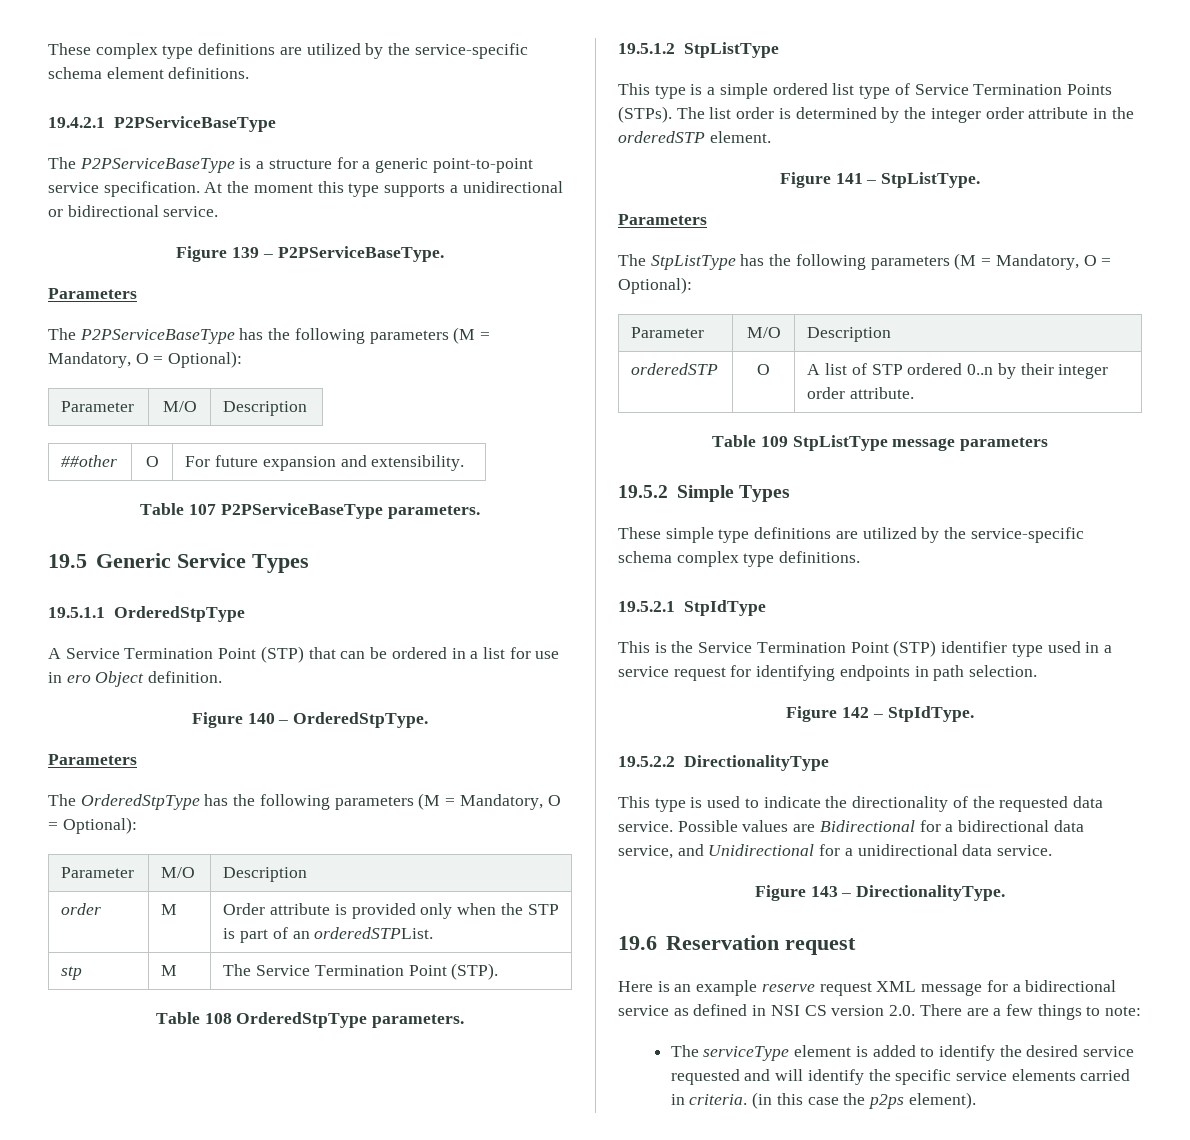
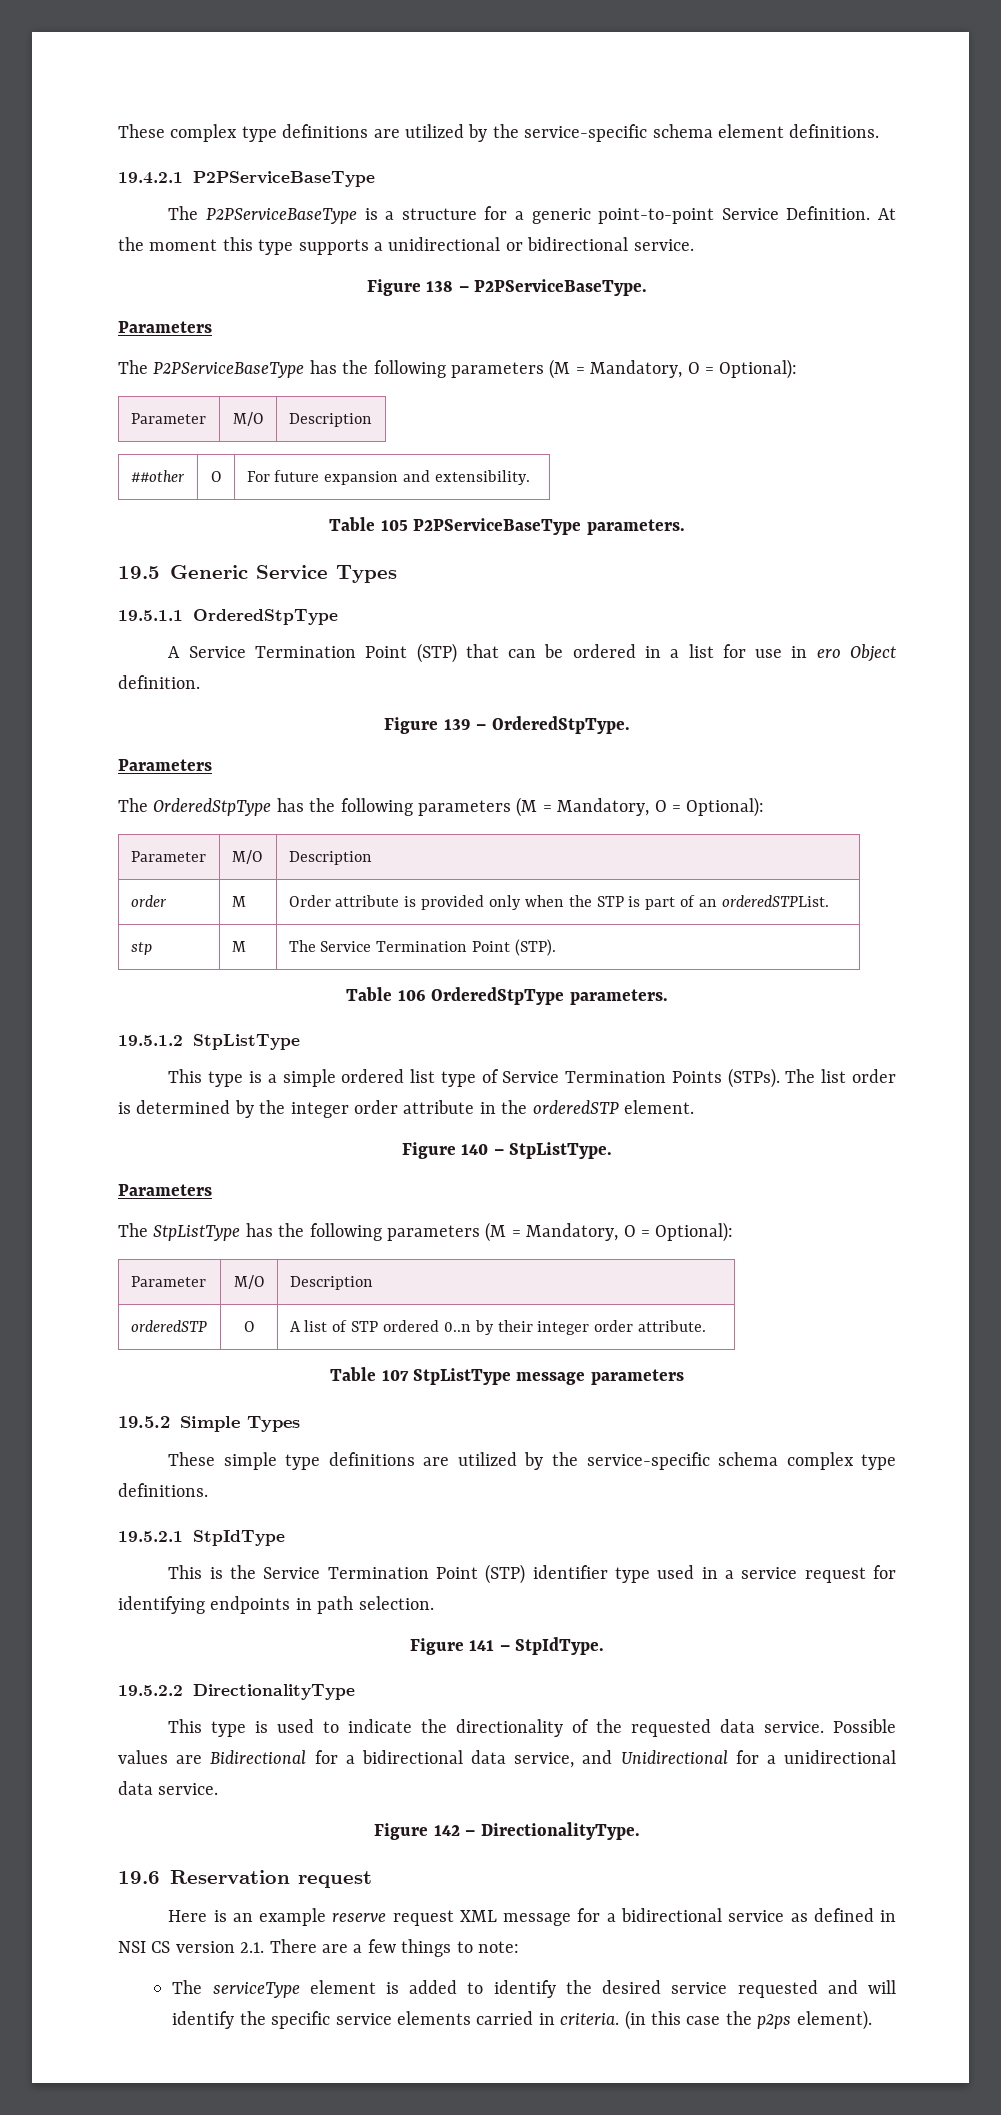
[48,181,200,197] service specification. -> [721,206,871,220] Service Definition.
[232,247,260,258] 139 -> [426,281,454,292] 138
[189,504,217,515] 107 -> [380,520,408,531] 105
[247,713,275,724] 140 -> [443,719,471,730] 139
[204,1013,232,1024] 108 -> [397,990,426,1001] 106
[835,173,863,184] 141 -> [461,1144,489,1155] 140
[760,436,788,447] 109 -> [381,1370,409,1381] 107
[842,707,870,718] 142 -> [469,1640,495,1651] 141
[810,886,838,897] 143 -> [433,1825,460,1836] 142
[889,1005,916,1016] 2.0. -> [240,1942,265,1953] 2.1.

